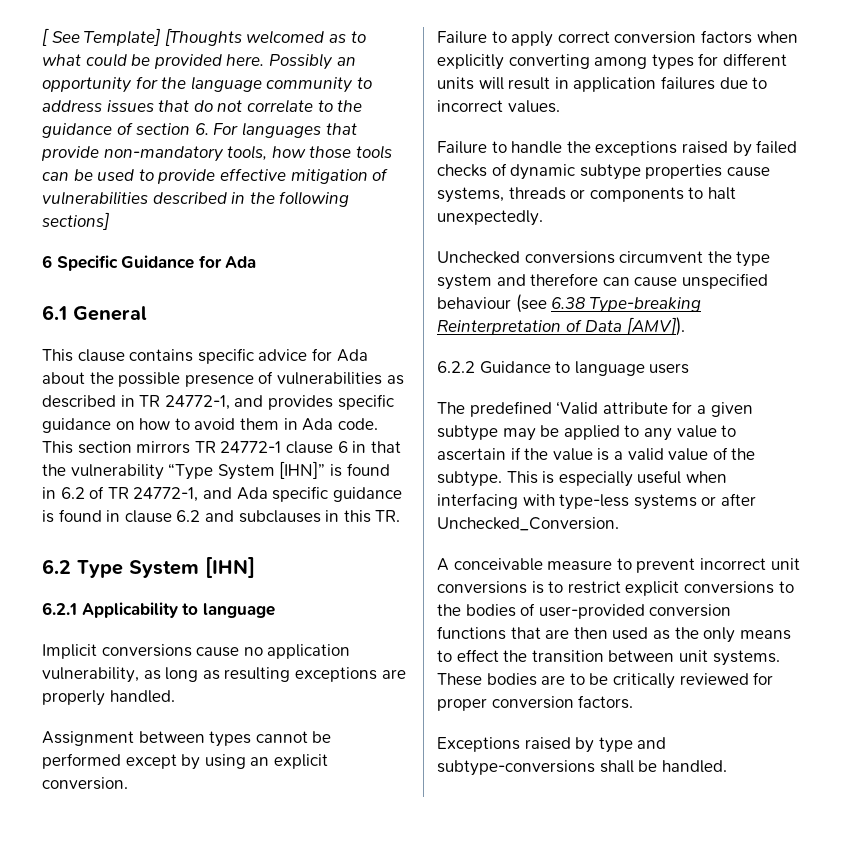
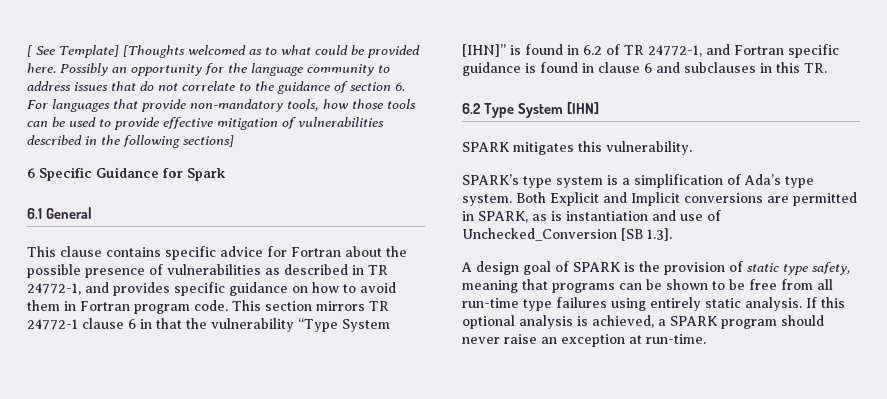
[225,256,257,268] Ada -> [187,168,226,181] Spark
[336,349,368,362] Ada -> [291,247,341,257] Fortran
[302,418,334,431] Ada -> [80,301,190,314] Fortran program
[236,487,268,500] Ada -> [734,45,784,55] Fortran
[176,510,201,522] 6.2 -> [644,63,652,73] 6
[42,602,275,618] [42,644,351,659] [42,667,406,683] [42,690,175,706] [42,731,332,747] [42,753,328,770] [42,777,128,790] [437,30,798,47] [437,53,787,70] [437,76,768,92] [437,100,560,113] [437,140,798,157] [437,163,770,180] [437,187,736,203] [437,210,543,226] [437,251,771,267] [437,273,768,290] [437,294,701,313] [437,317,685,336] [437,361,690,376] [437,401,753,417] [437,425,737,441] [437,447,756,461] [437,470,727,487] [437,493,756,510] [437,517,619,531] [437,558,800,573] [437,581,794,596] [437,603,732,619] [437,626,791,643] [437,649,780,666] [437,672,774,689] [437,695,634,711] [437,737,667,753] [437,760,727,776] 6.2.1 Applicability to language // Implicit conversions cause no application vulnerability, as long as resulting exceptions are properly handled. // Assignment between types cannot be performed except by using an explicit conversion. // Failure to apply correct conversion factors when explicitly converting among types for different units will result in application failures due to incorrect values. // Failure to handle the exceptions raised by failed checks of dynamic subtype properties cause systems, threads or components to halt unexpectedly. // Unchecked conversions circumvent the type system and therefore can cause unspecified behaviour (see 6.38 Type-breaking Reinterpretation of Data [AMV]). // 6.2.2 Guidance to language users // The predefined ‘Valid attribute for a given subtype may be applied to any value to ascertain if the value is a valid value of the subtype. This is especially useful when interfacing with type-less systems or after Unchecked_Conversion. // A conceivable measure to prevent incorrect unit conversions is to restrict explicit conversions to the bodies of user-provided conversion functions that are then used as the only means to effect the transition between unit systems. These bodies are to be critically reviewed for proper conversion factors. // Exceptions raised by type and subtype-conversions shall be handled. -> [462,141,692,155] [462,174,814,188] [462,192,857,206] [462,210,721,223] [462,228,672,241] [461,261,851,275] [462,279,833,293] [462,297,845,311] [462,315,824,329] [462,334,706,347] SPARK mitigates this vulnerability. // SPARK’s type system is a simplification of Ada’s type system. Both Explicit and Implicit conversions are permitted in SPARK, as is instantiation and use of Unchecked_Conversion [SB 1.3]. // A design goal of SPARK is the provision of static type safety, meaning that programs can be shown to be free from all run-time type failures using entirely static analysis. If this optional analysis is achieved, a SPARK program should never raise an exception at run-time.

